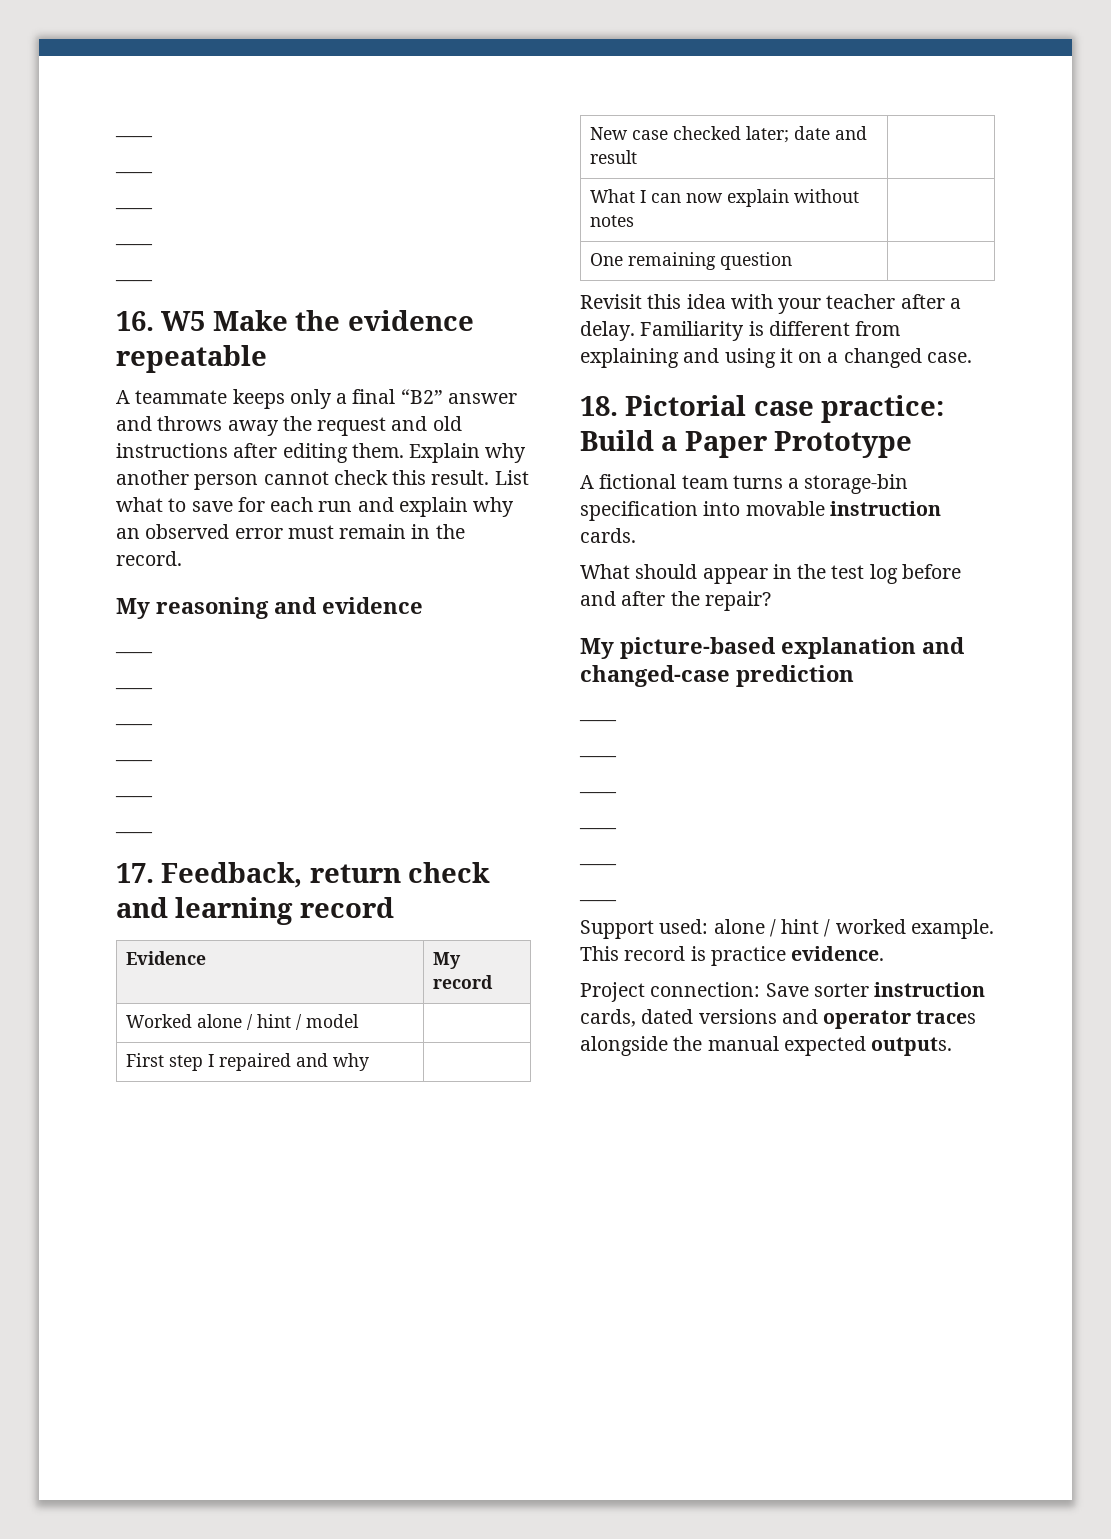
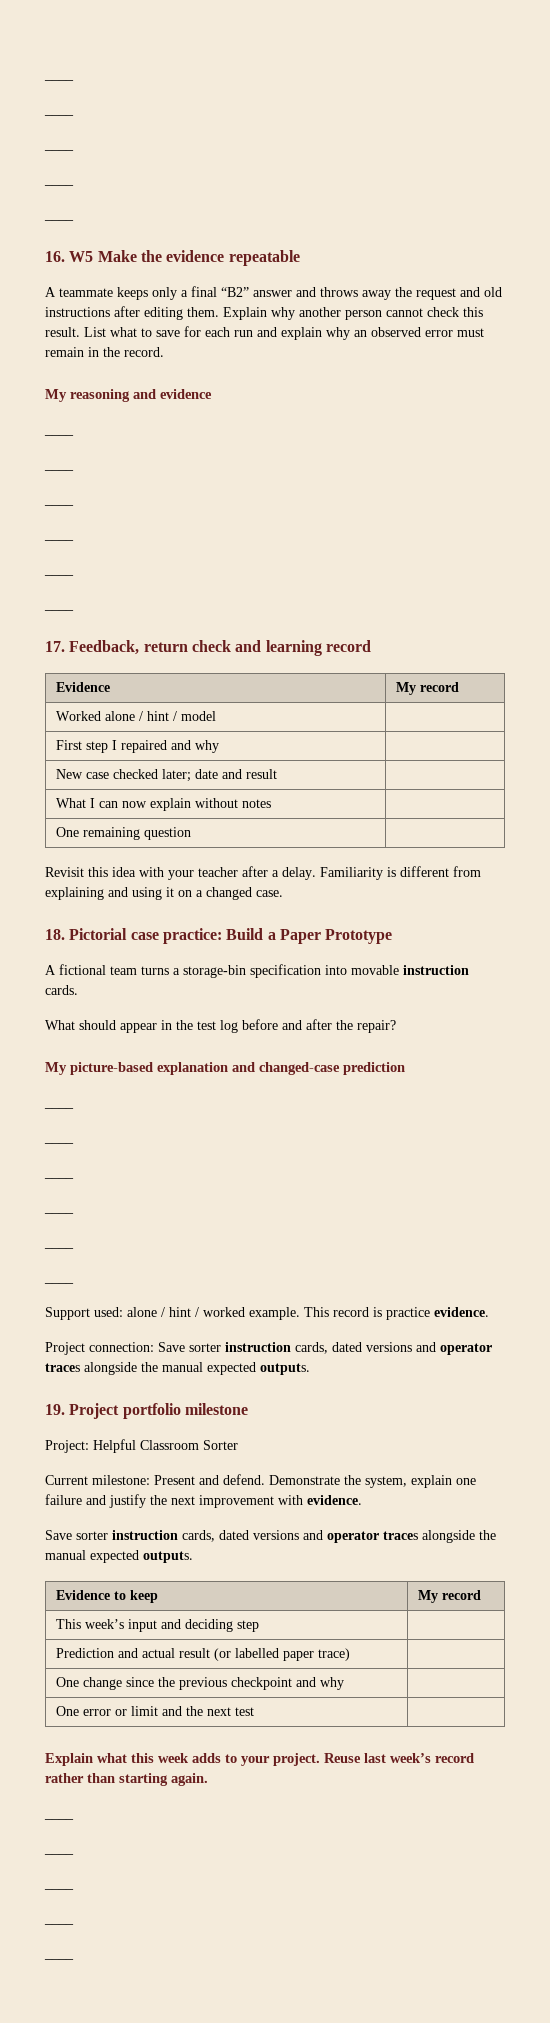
(953, 1046) none -> [45,1403,248,1419] [45,1439,238,1453] [45,1474,476,1488] [45,1494,362,1508] [45,1530,496,1543] [45,1550,193,1563] [55,1590,158,1603] [417,1590,481,1603] [55,1619,259,1632] [55,1648,350,1661] [55,1677,344,1690] [55,1706,254,1716] [45,1753,474,1766] [45,1773,208,1786] [44,1818,74,1820] [44,1853,74,1855] [44,1888,74,1890] [44,1923,74,1925] [44,1958,74,1960] // 19. Project portfolio milestone // Project: Helpful Classroom Sorter // Current milestone: Present and defend. Demonstrate the system, explain one failure and justify the next improvement with evidence. // Save sorter instruction cards, dated versions and operator traces alongside the manual expected outputs. // Evidence to keep | My record // This week’s input and deciding step | // Prediction and actual result (or labelled paper trace) | // One change since the previous checkpoint and why | // One error or limit and the next test | // Explain what this week adds to your project. Reuse last week’s record rather than starting again. // ____ // ____ // ____ // ____ // ____

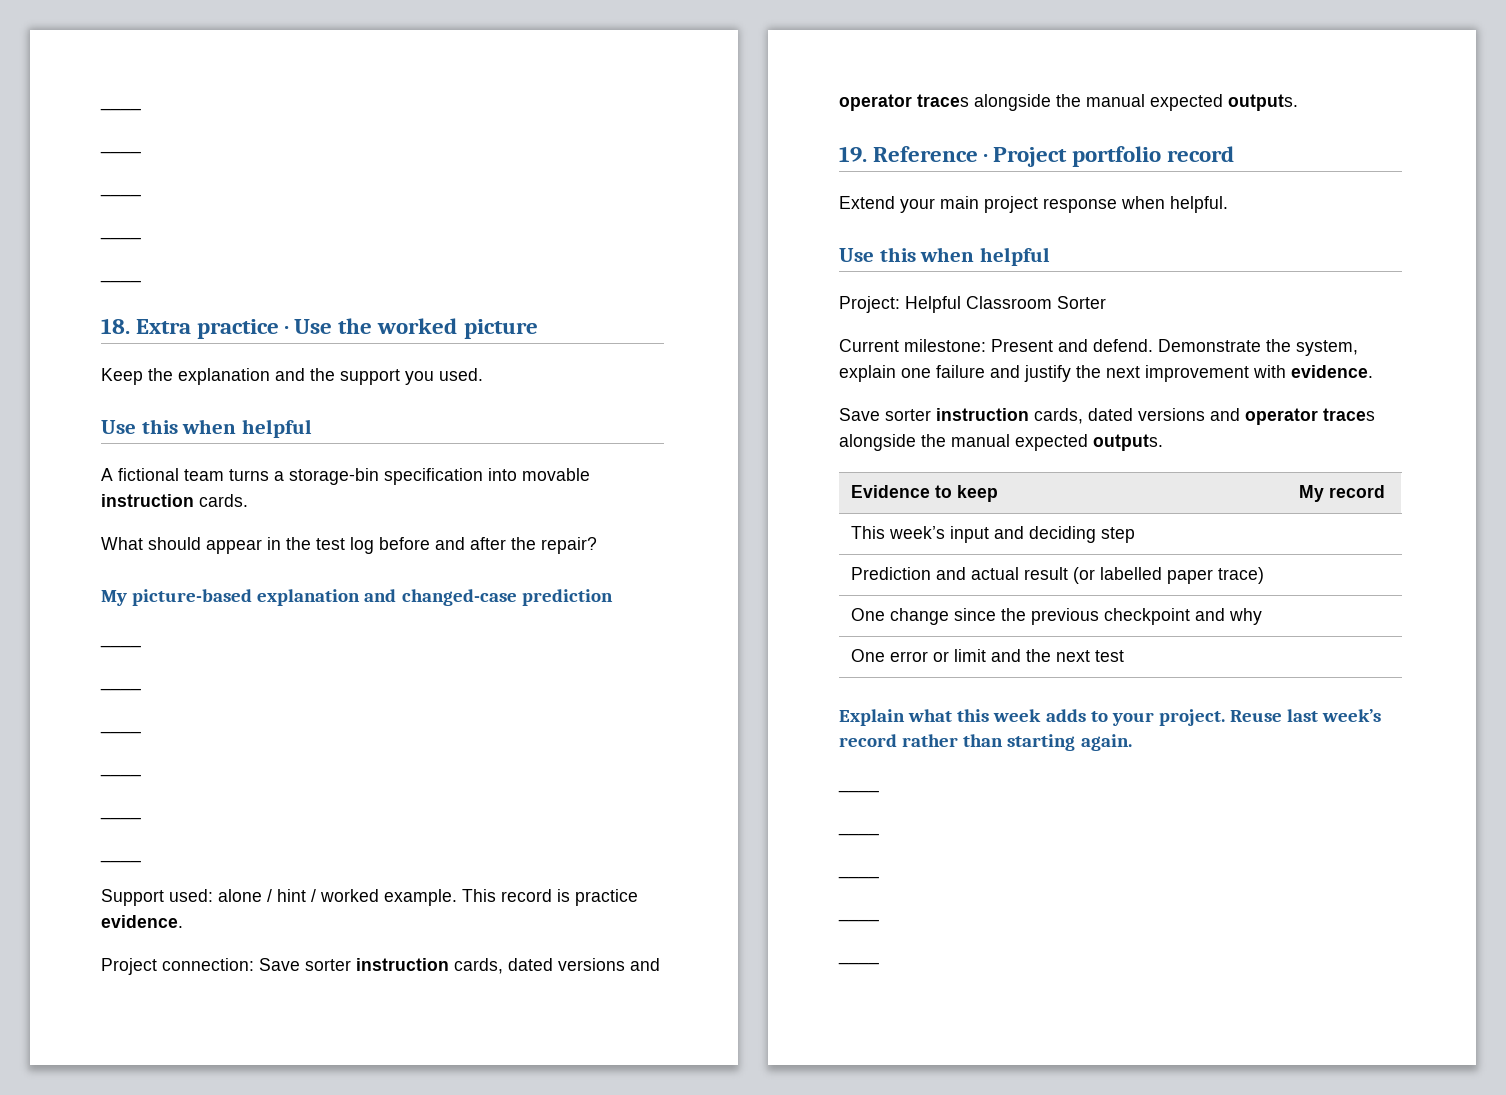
[44,79,74,81] [44,114,74,116] [44,149,74,151] [44,184,74,186] [44,219,74,221] [45,250,300,266] [45,286,502,300] [45,306,483,320] [45,326,484,340] [45,347,164,357] [45,389,212,402] [44,434,74,436] [44,469,74,471] [44,504,74,506] [44,539,74,541] [44,574,74,576] [44,609,74,611] [45,640,371,656] [55,682,110,692] [395,682,459,695] [55,711,216,721] [55,740,219,753] [55,769,277,782] [55,798,271,811] [55,827,191,840] [45,866,481,880] [45,887,283,900] [45,928,393,944] ____ // ____ // ____ // ____ // ____ // 16. W5 Make the evidence repeatable // A teammate keeps only a final “B2” answer and throws away the request and old instructions after editing them. Explain why another person cannot check this result. List what to save for each run and explain why an observed error must remain in the record. // My reasoning and evidence // ____ // ____ // ____ // ____ // ____ // ____ // 17. Feedback, return check and learning record // Evidence | My record // Worked alone / hint / model | // First step I repaired and why | // New case checked later; date and result | // What I can now explain without notes | // One remaining question | // Revisit this idea with your teacher after a delay. Familiarity is different from explaining and using it on a changed case. // 18. Pictorial case practice: Build a Paper Prototype -> [100,107,141,111] [100,150,141,154] [100,193,141,197] [100,236,141,240] [100,279,141,283] [101,318,538,339] [101,368,483,385] [101,419,312,438] ____ // ____ // ____ // ____ // ____ // 18. Extra practice · Use the worked picture // Keep the explanation and the support you used. // Use this when helpful
[69,1403,248,1419] Project portfolio milestone -> [873,146,1235,167] [839,196,1228,213] [839,247,1050,266] Reference · Project portfolio record // Extend your main project response when helpful. // Use this when helpful

